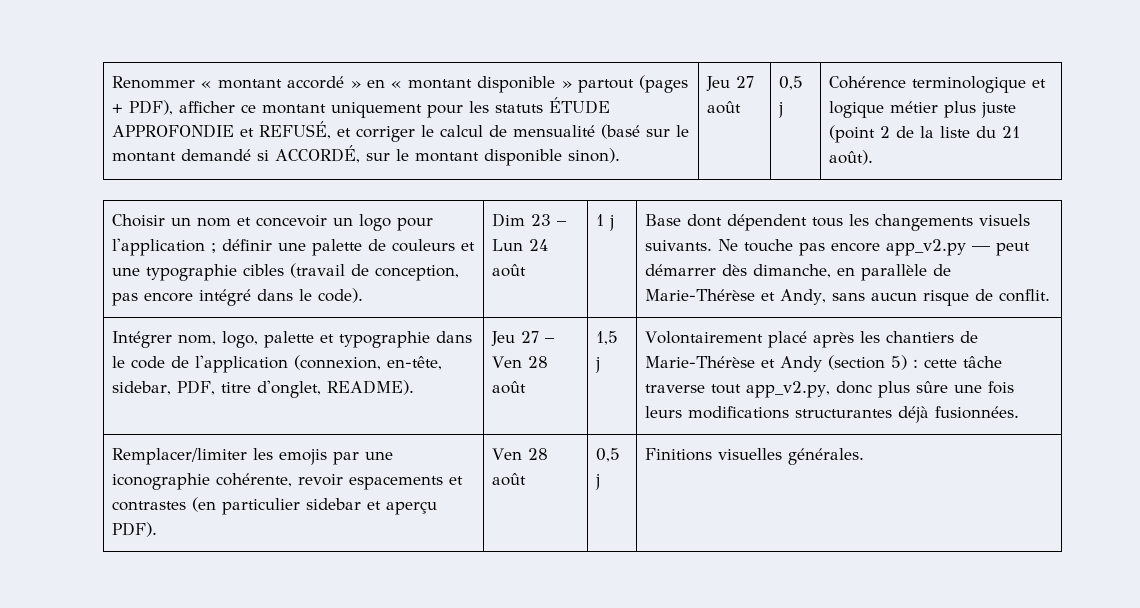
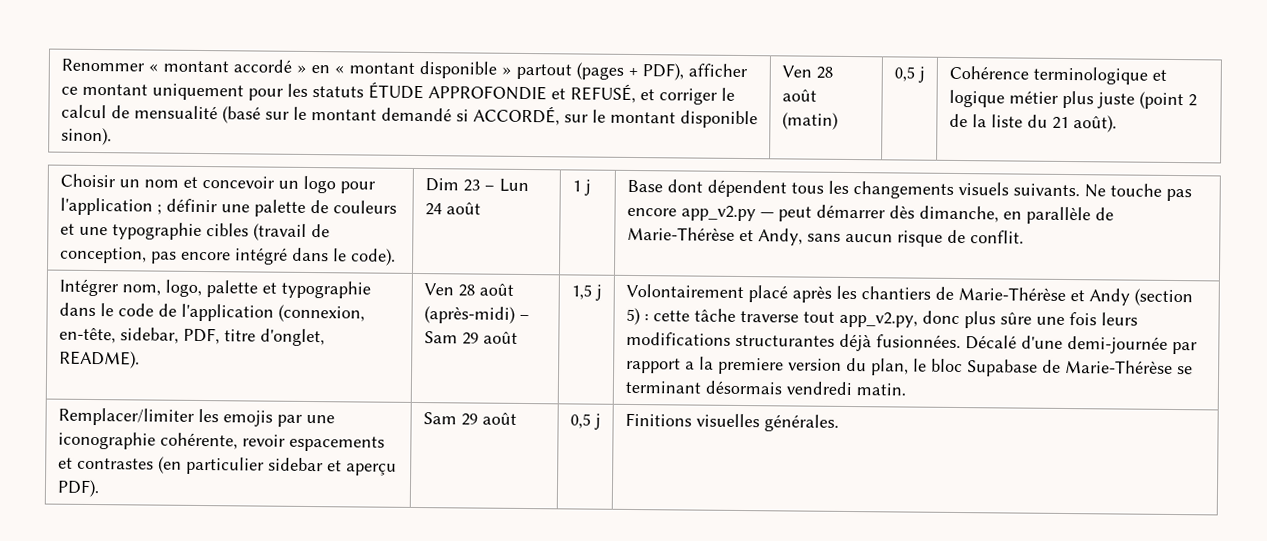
[706,76,755,91] [707,101,742,114] Jeu 27 août -> [781,65,833,79] [781,89,817,102] [781,112,838,130] Ven 28 août (matin)
[491,331,556,346] [492,356,549,368] [492,381,527,394] Jeu 27 – Ven 28 août -> [423,283,514,297] [423,306,530,324] [423,331,518,345] Ven 28 août (après-midi) – Sam 29 août
(1020, 412) none -> [964,335,1198,355] [625,356,1193,377] [624,380,906,396] Décalé d'une demi-journée par rapport a la premiere version du plan, le bloc Supabase de Marie-Thérèse se terminant désormais vendredi matin.
[492,448,549,460] Ven 28 -> [422,412,478,426] Sam 29

